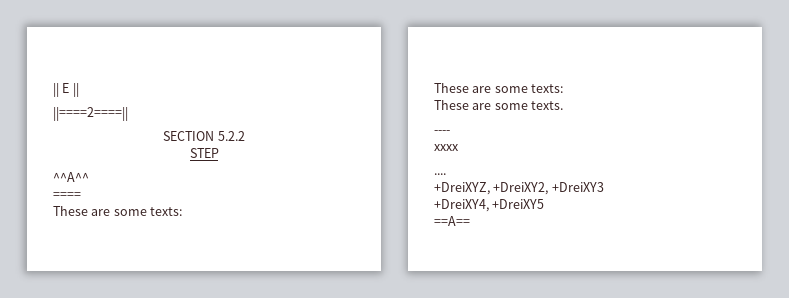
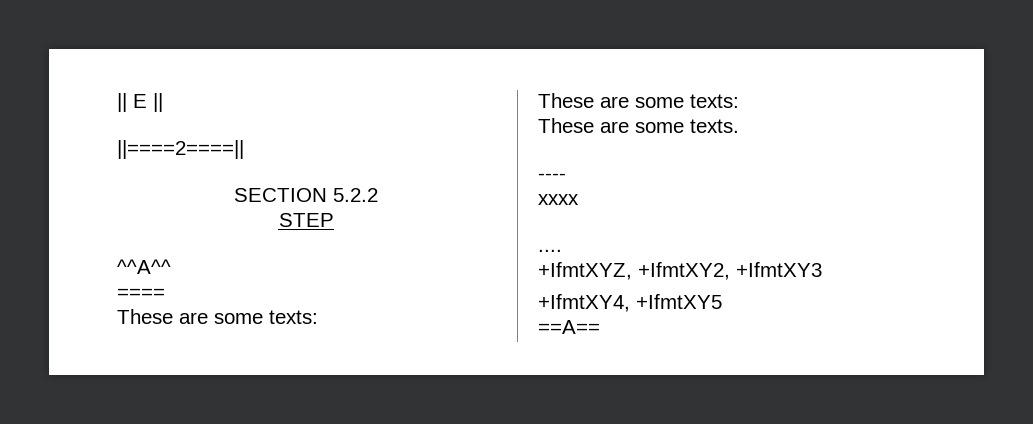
[434,182,604,195] [434,199,545,212] +DreiXYZ, +DreiXY2, +DreiXY3 // +DreiXY4, +DreiXY5 -> [538,262,822,280] [538,294,722,312] +IfmtXYZ, +IfmtXY2, +IfmtXY3 // +IfmtXY4, +IfmtXY5

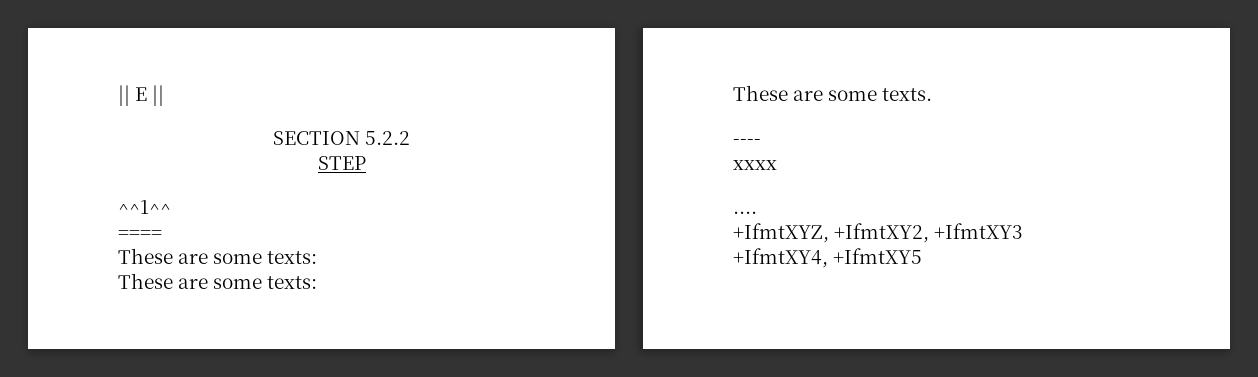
[117,140,244,159] // ||====2====|| -> (165, 95) none
[117,259,171,274] ^^A^^ -> [118,200,171,214] ^^1^^
[538,320,600,334] // ==A== -> (923, 256) none

